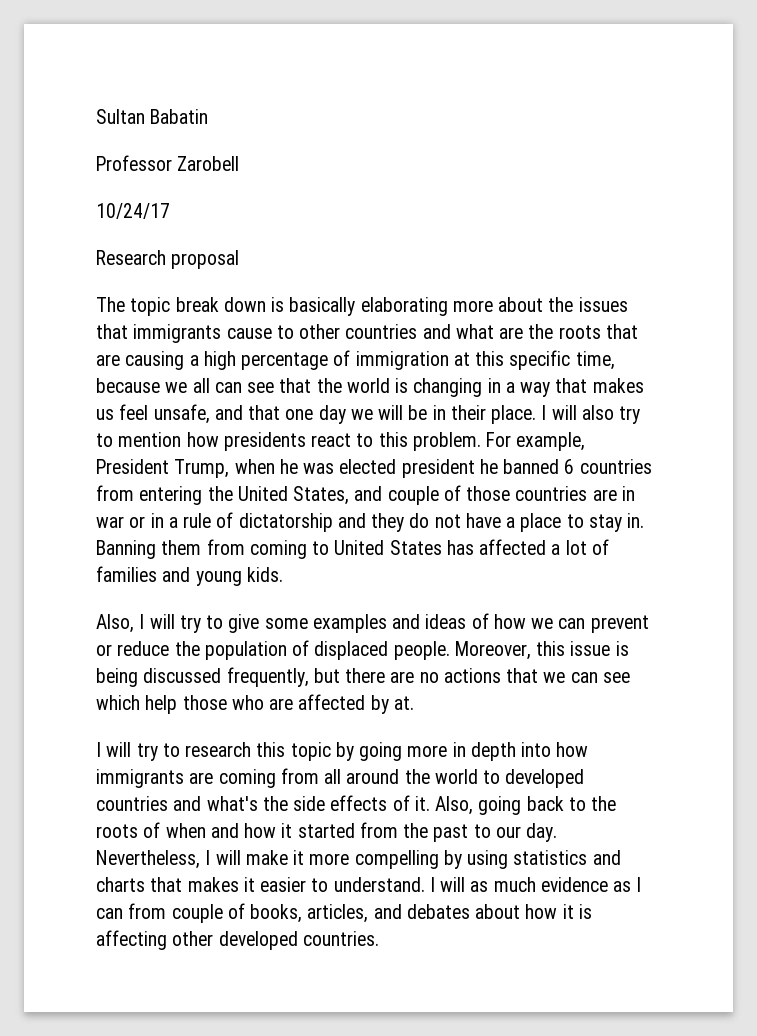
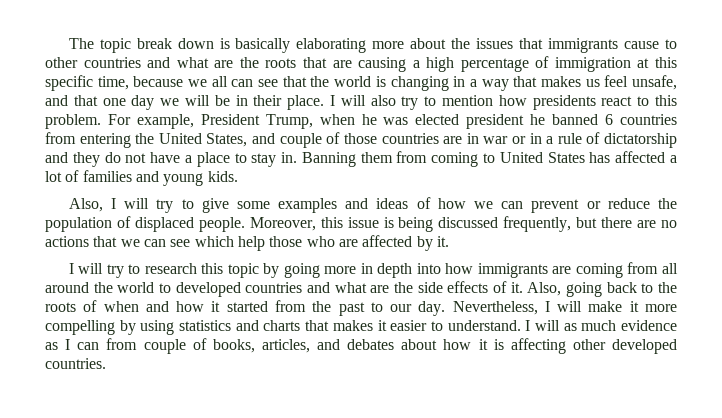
[96,109,209,124] [96,155,240,171] [96,203,170,219] [96,250,240,269] Sultan Babatin // Professor Zarobell // 10/24/17 // Research proposal // -> (68, 43) none
[393,696,414,710] at. -> [436,236,449,247] it.
[206,796,258,811] what's -> [334,282,390,293] what are

